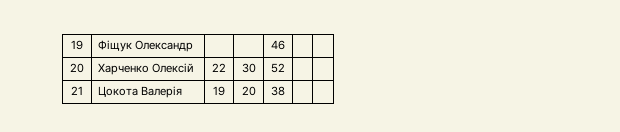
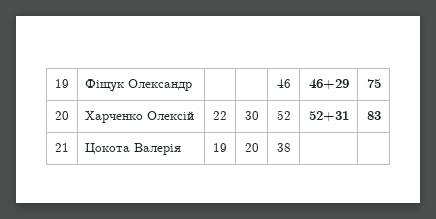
(285, 45) | -> [308,79,349,89] [366,79,381,88] 46+29 | 75
(285, 68) | -> [308,111,349,121] [366,111,381,120] 52+31 | 83

